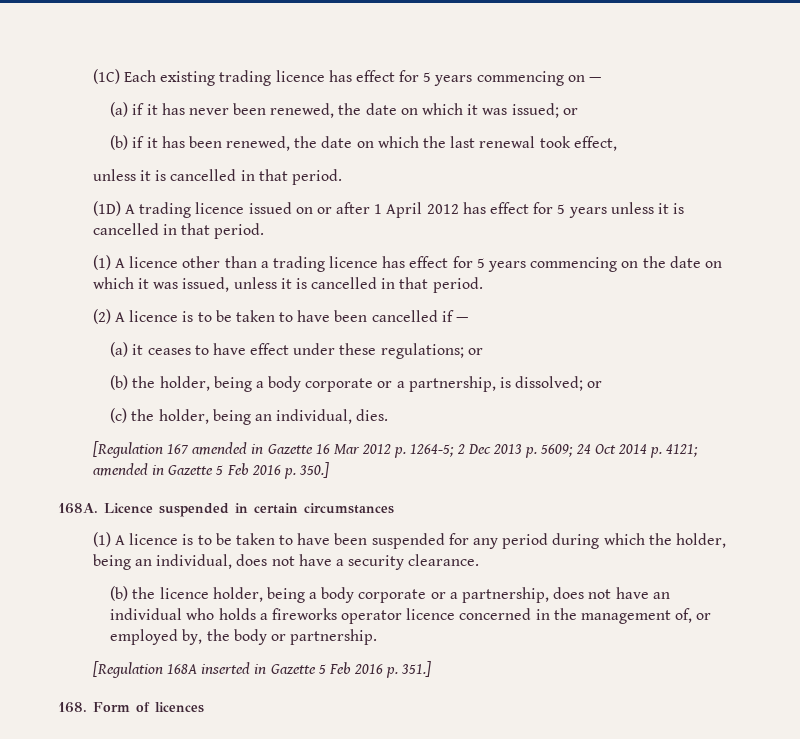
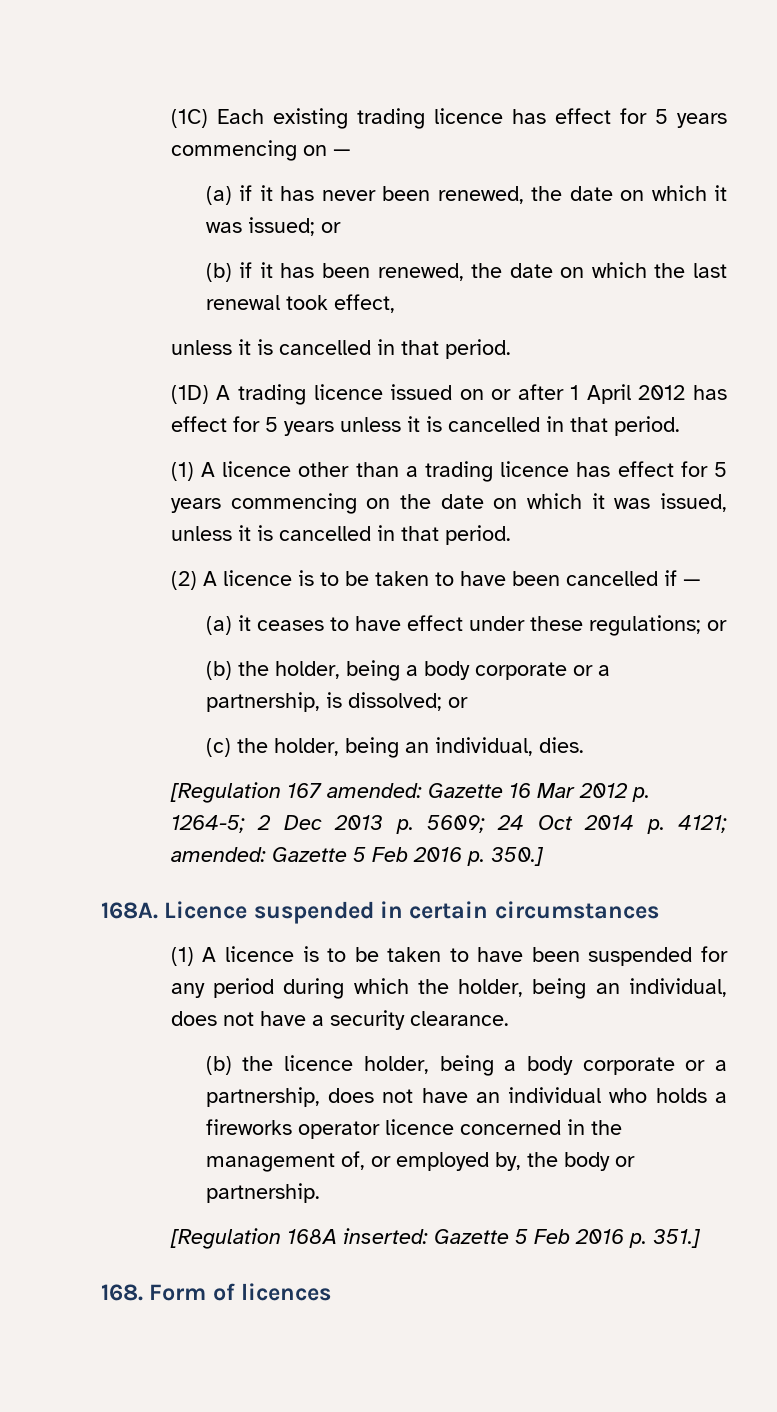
[192,442,264,455] amended in -> [326,783,422,798] amended:
[92,463,164,476] amended in -> [170,847,266,862] amended:
[201,662,267,674] inserted in -> [342,1228,428,1244] inserted:

